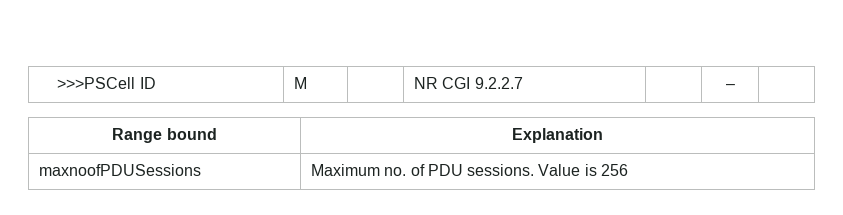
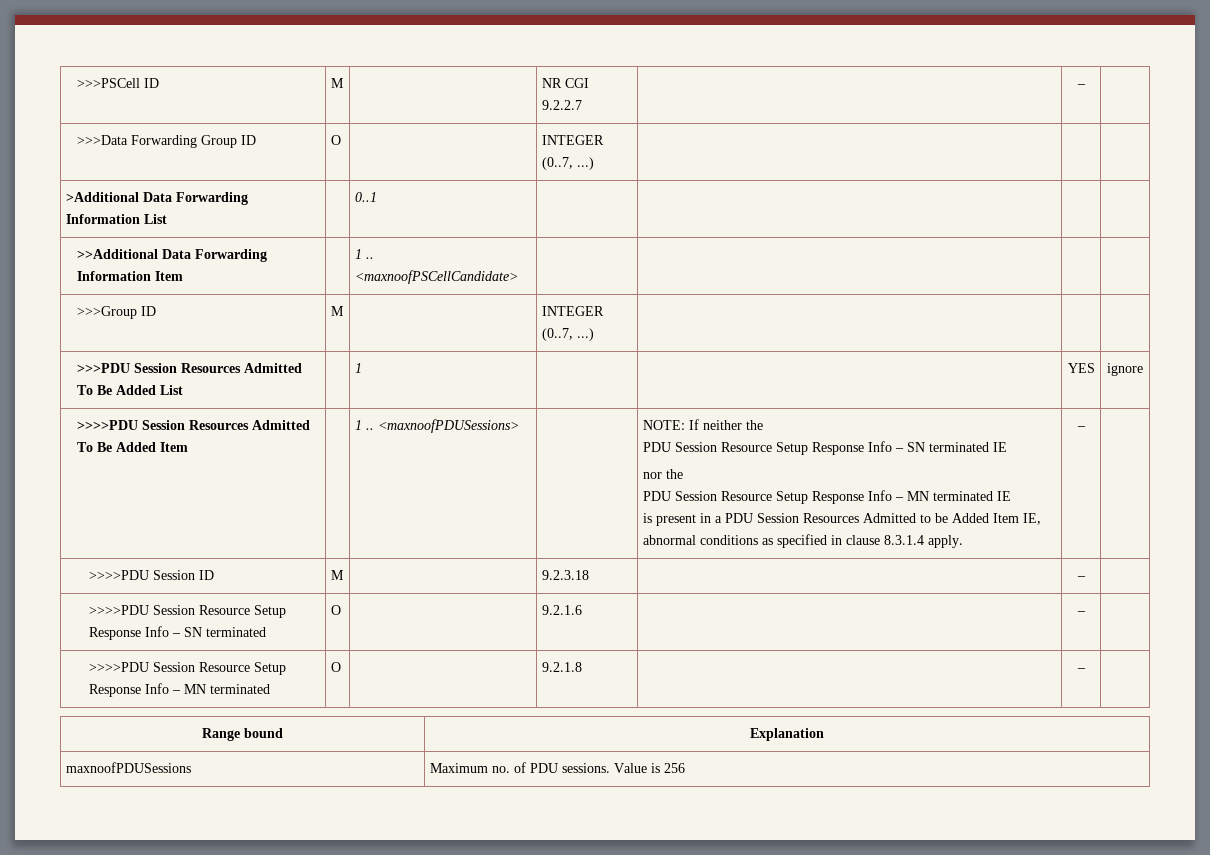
(735, 86) none -> [77,135,257,148] [330,135,341,145] [541,135,604,145] [541,157,594,170] [65,192,248,205] [65,214,167,224] [354,192,377,202] [77,249,268,262] [77,271,184,281] [354,249,374,259] [354,270,518,284] [77,306,157,319] [330,306,344,316] [541,306,604,316] [541,328,594,341] [77,363,303,373] [77,385,184,395] [354,363,362,373] [1067,363,1095,373] [1107,363,1143,376] [77,420,311,430] [77,442,189,452] [354,419,519,433] [642,419,763,430] [642,441,1007,455] [642,469,683,479] [642,490,1011,504] [642,513,1041,526] [642,534,963,548] [1076,426,1086,430] [88,570,214,580] [330,570,344,580] [541,570,589,580] [1076,576,1086,580] [88,605,286,618] [88,626,266,640] [330,605,341,615] [541,605,582,615] [1076,611,1086,615] [88,662,286,675] [88,683,270,697] [330,662,341,672] [541,662,582,672] [1076,668,1086,672] // >>>Data Forwarding Group ID | O | | INTEGER (0..7, ...) | | | // >Additional Data Forwarding Information List | | 0..1 | | | | // >>Additional Data Forwarding Information Item | | 1 .. <maxnoofPSCellCandidate> | | | | // >>>Group ID | M | | INTEGER (0..7, ...) | | | // >>>PDU Session Resources Admitted To Be Added List | | 1 | | | YES | ignore // >>>>PDU Session Resources Admitted To Be Added Item | | 1 .. <maxnoofPDUSessions> | | NOTE: If neither the // PDU Session Resource Setup Response Info – SN terminated IE // nor the // PDU Session Resource Setup Response Info – MN terminated IE // is present in a PDU Session Resources Admitted to be Added Item IE, abnormal conditions as specified in clause 8.3.1.4 apply. | – | // >>>>PDU Session ID | M | | 9.2.3.18 | | – | // >>>>PDU Session Resource Setup Response Info – SN terminated | O | | 9.2.1.6 | | – | // >>>>PDU Session Resource Setup Response Info – MN terminated | O | | 9.2.1.8 | | – |

